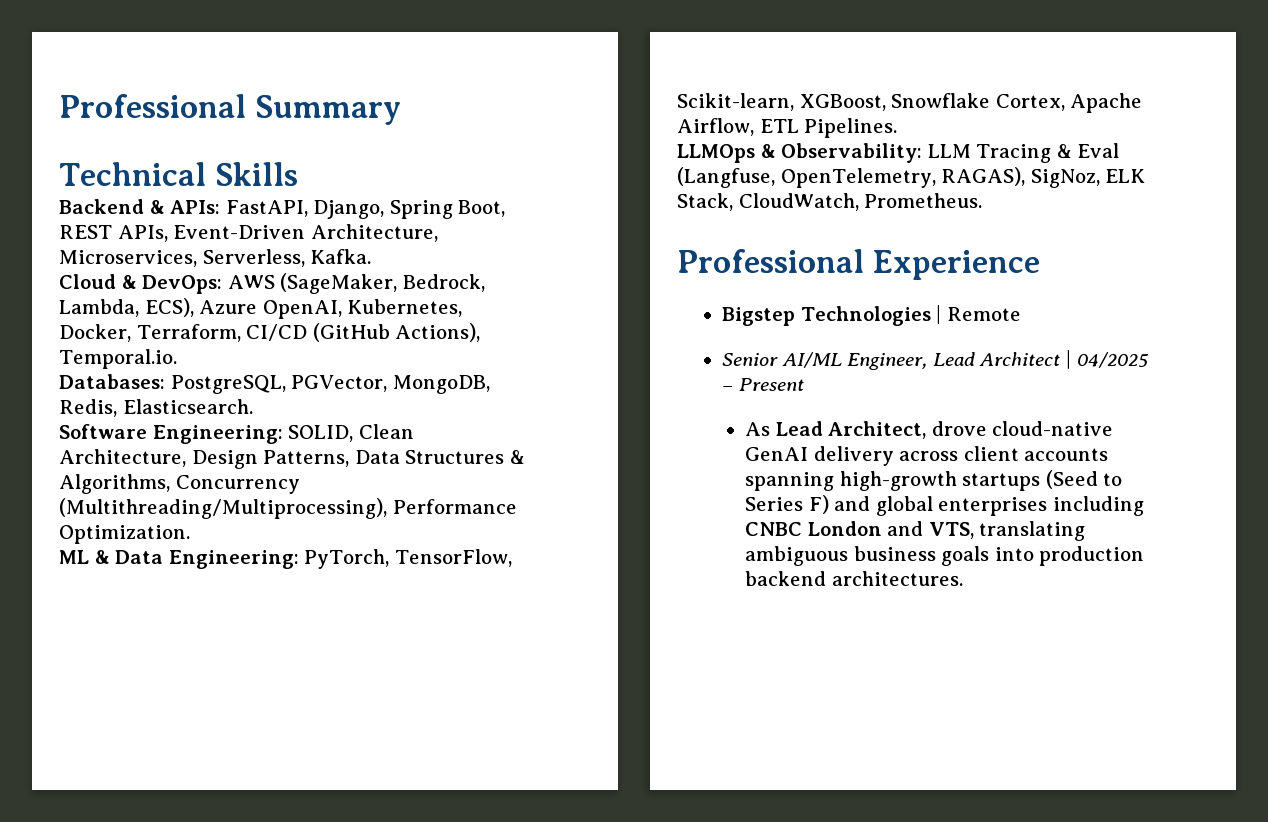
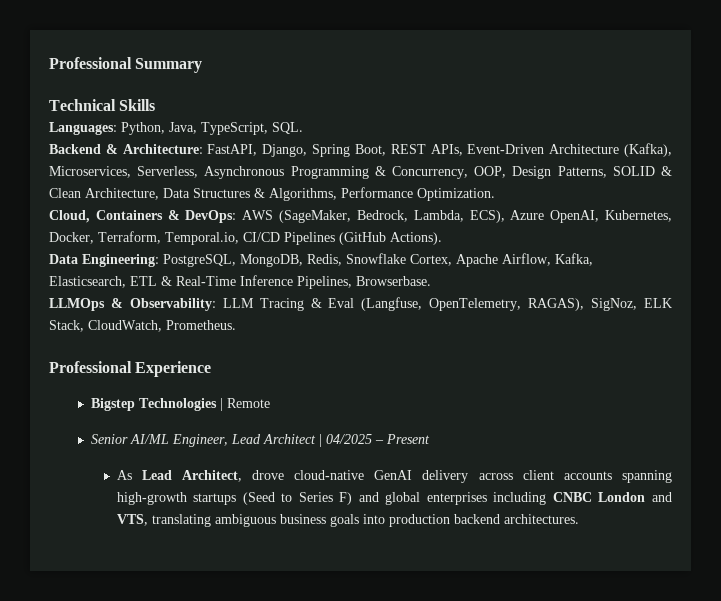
(298, 174) none -> [49,122,303,135] // Languages: Python, Java, TypeScript, SQL.
[170,200,221,214] APIs: -> [122,144,203,154] Architecture:
[310,224,438,242] [59,249,372,267] [59,274,116,289] Architecture, Microservices, Serverless, Kafka. // Cloud -> [549,143,672,157] [49,166,672,179] [49,187,495,201] [49,210,163,223] Architecture (Kafka), Microservices, Serverless, Asynchronous Programming & Concurrency, OOP, Design Patterns, SOLID & Clean Architecture, Data Structures & Algorithms, Performance Optimization. // Cloud, Containers
[246,323,481,342] [59,349,177,369] [59,374,490,394] [59,399,253,417] [59,424,414,444] [59,449,525,469] [59,474,300,494] [59,498,517,519] [59,525,190,544] [59,549,512,569] [677,93,1143,113] [677,118,898,138] CI/CD (GitHub Actions), Temporal.io. // Databases: PostgreSQL, PGVector, MongoDB, Redis, Elasticsearch. // Software Engineering: SOLID, Clean Architecture, Design Patterns, Data Structures & Algorithms, Concurrency (Multithreading/Multiprocessing), Performance Optimization. // ML & Data Engineering: PyTorch, TensorFlow, Scikit-learn, XGBoost, Snowflake Cortex, Apache Airflow, ETL Pipelines. -> [165,232,442,245] [49,253,593,267] [49,275,431,289] Temporal.io, CI/CD Pipelines (GitHub Actions). // Data Engineering: PostgreSQL, MongoDB, Redis, Snowflake Cortex, Apache Airflow, Kafka, Elasticsearch, ETL & Real-Time Inference Pipelines, Browserbase.

